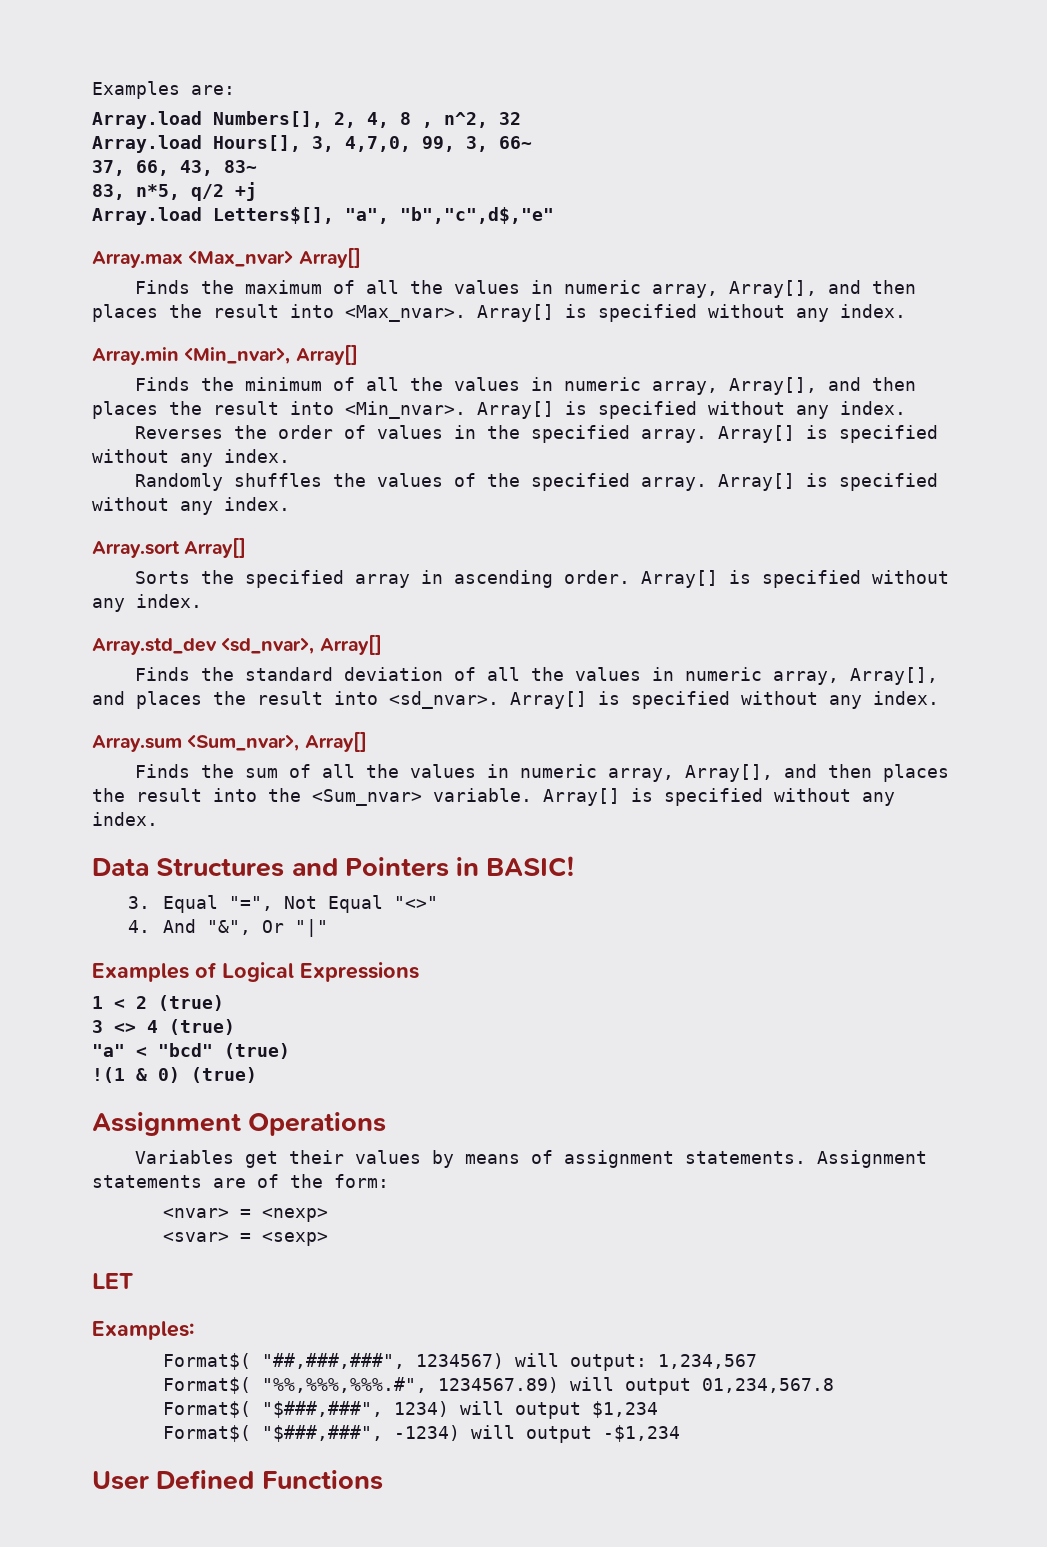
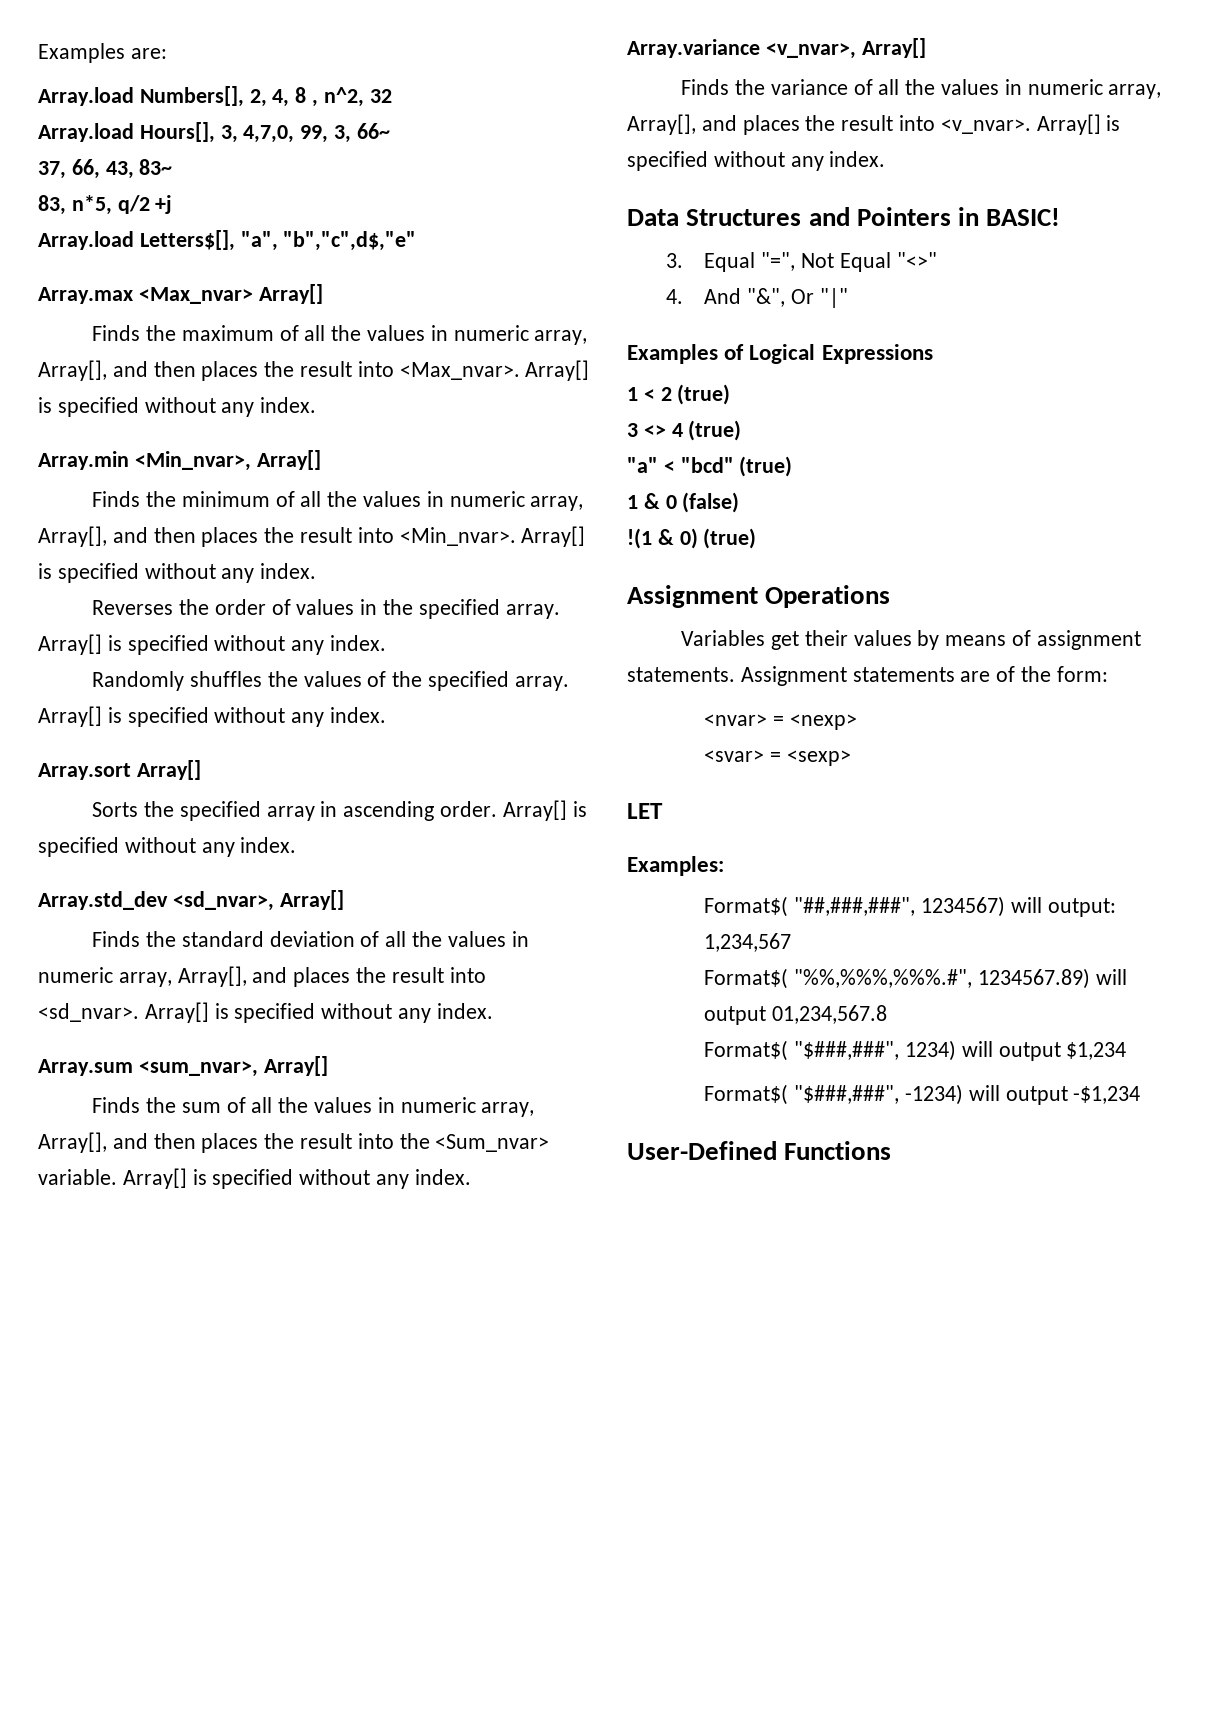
[187,734,300,751] <Sum_nvar>, -> [138,1061,258,1077] <sum_nvar>,
(158, 819) none -> [627,38,926,59] [681,79,1162,99] [627,114,1121,135] [627,151,886,171] // Array.variance <v_nvar>, Array[] // Finds the variance of all the values in numeric array, Array[], and places the result into <v_nvar>. Array[] is specified without any index.
(290, 1051) none -> [627,492,740,513] // 1 & 0 (false)
[92,1470,255,1490] User Defined -> [627,1141,777,1160] User-Defined

